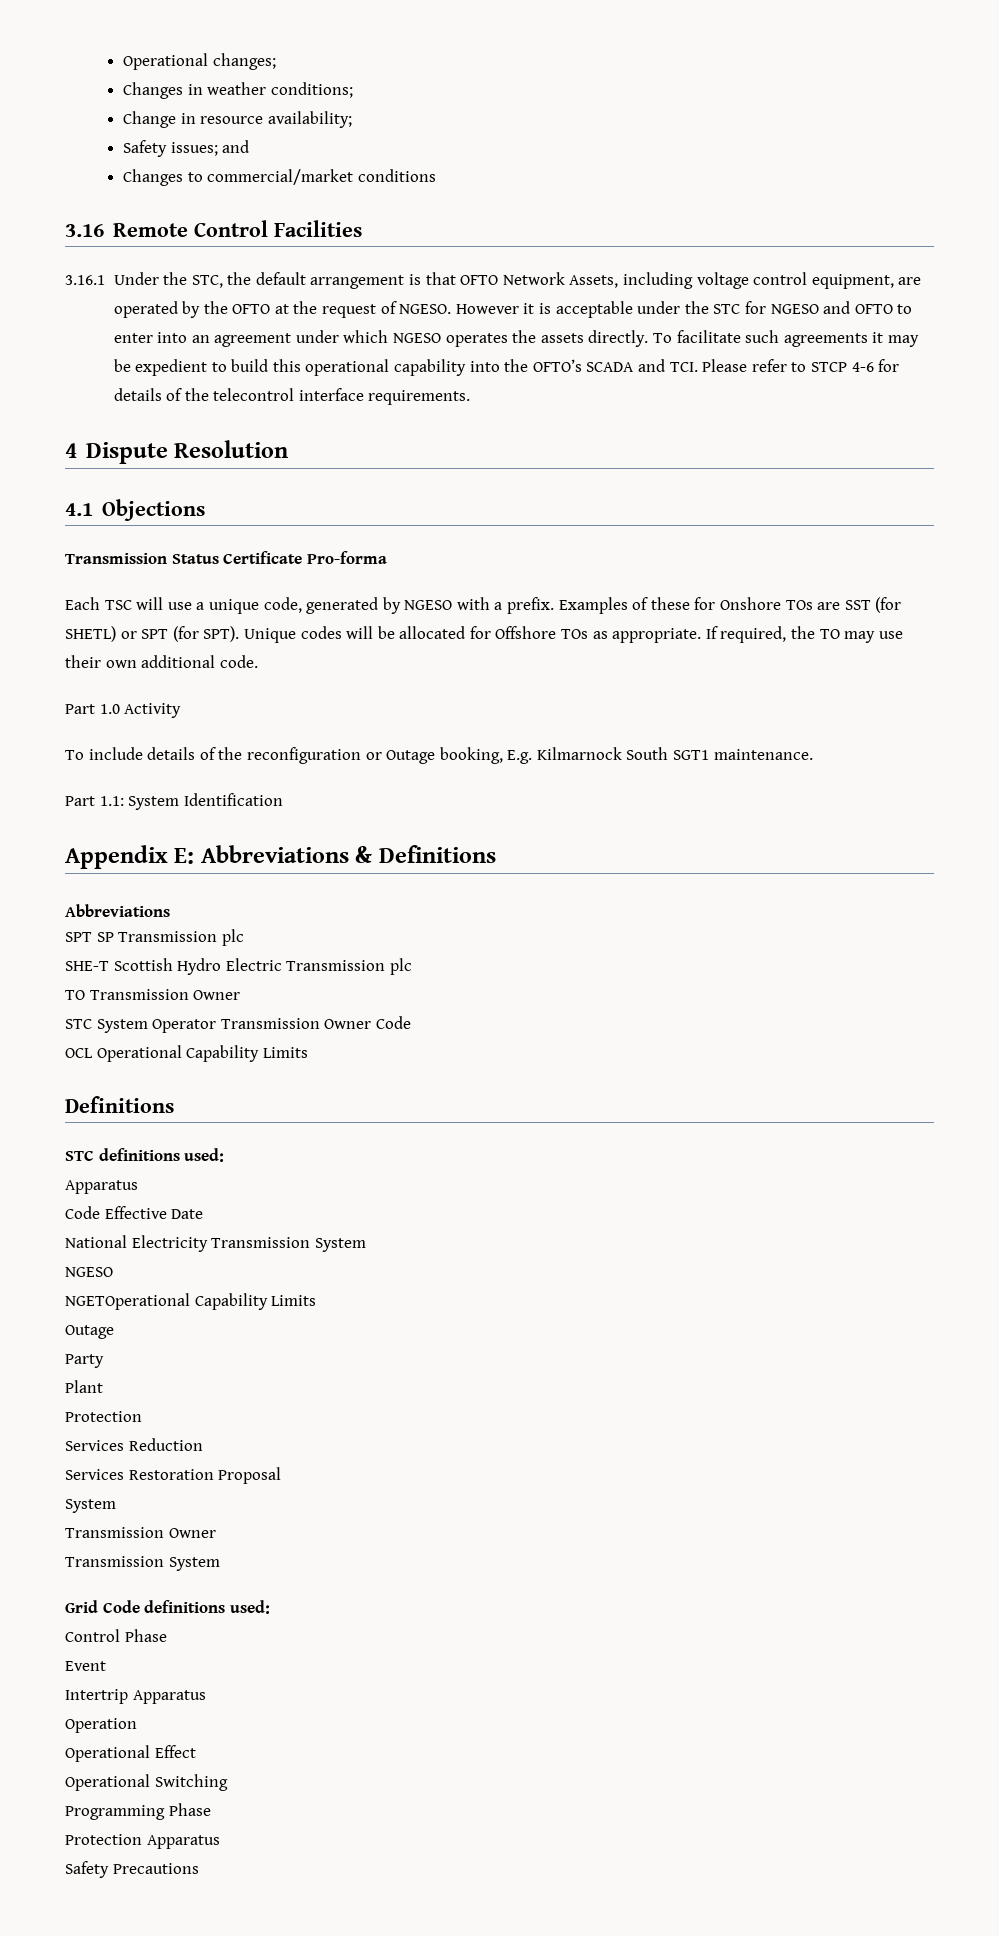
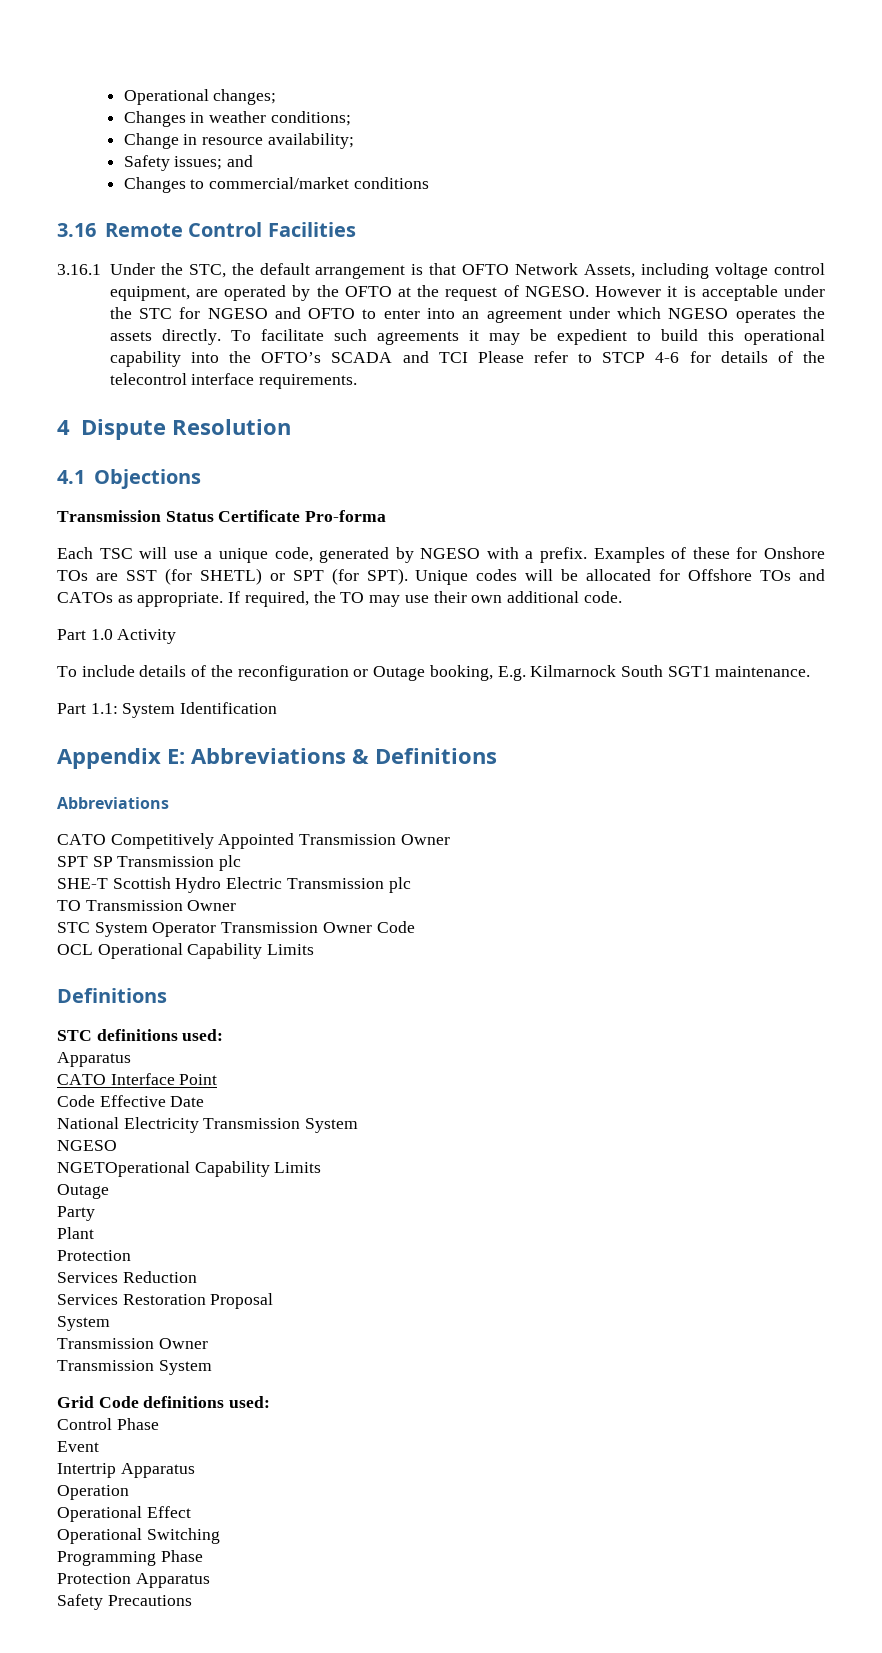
[669,362,698,372] TCI. -> [438,352,468,363] TCI
(589, 634) none -> [799,569,826,581] [57,592,113,603] and CATOs
(170, 910) none -> [57,833,450,849] // CATO Competitively Appointed Transmission Owner
(138, 1187) none -> [57,1073,218,1085] // CATO Interface Point

